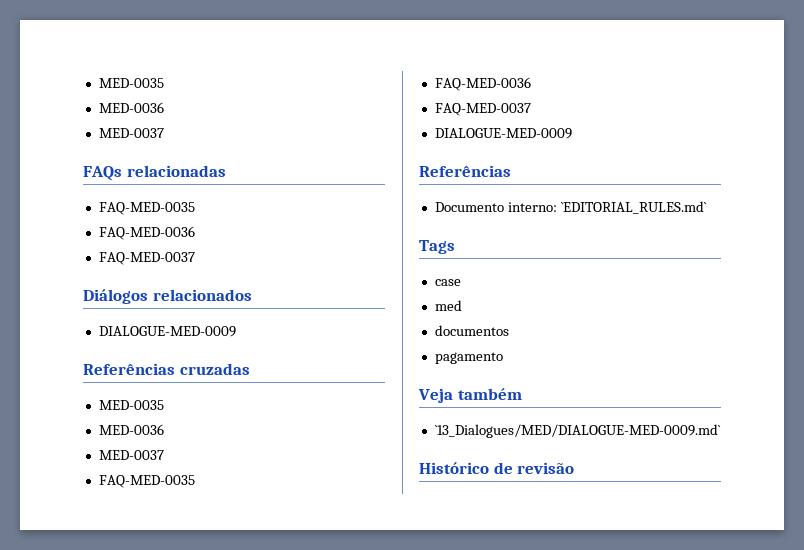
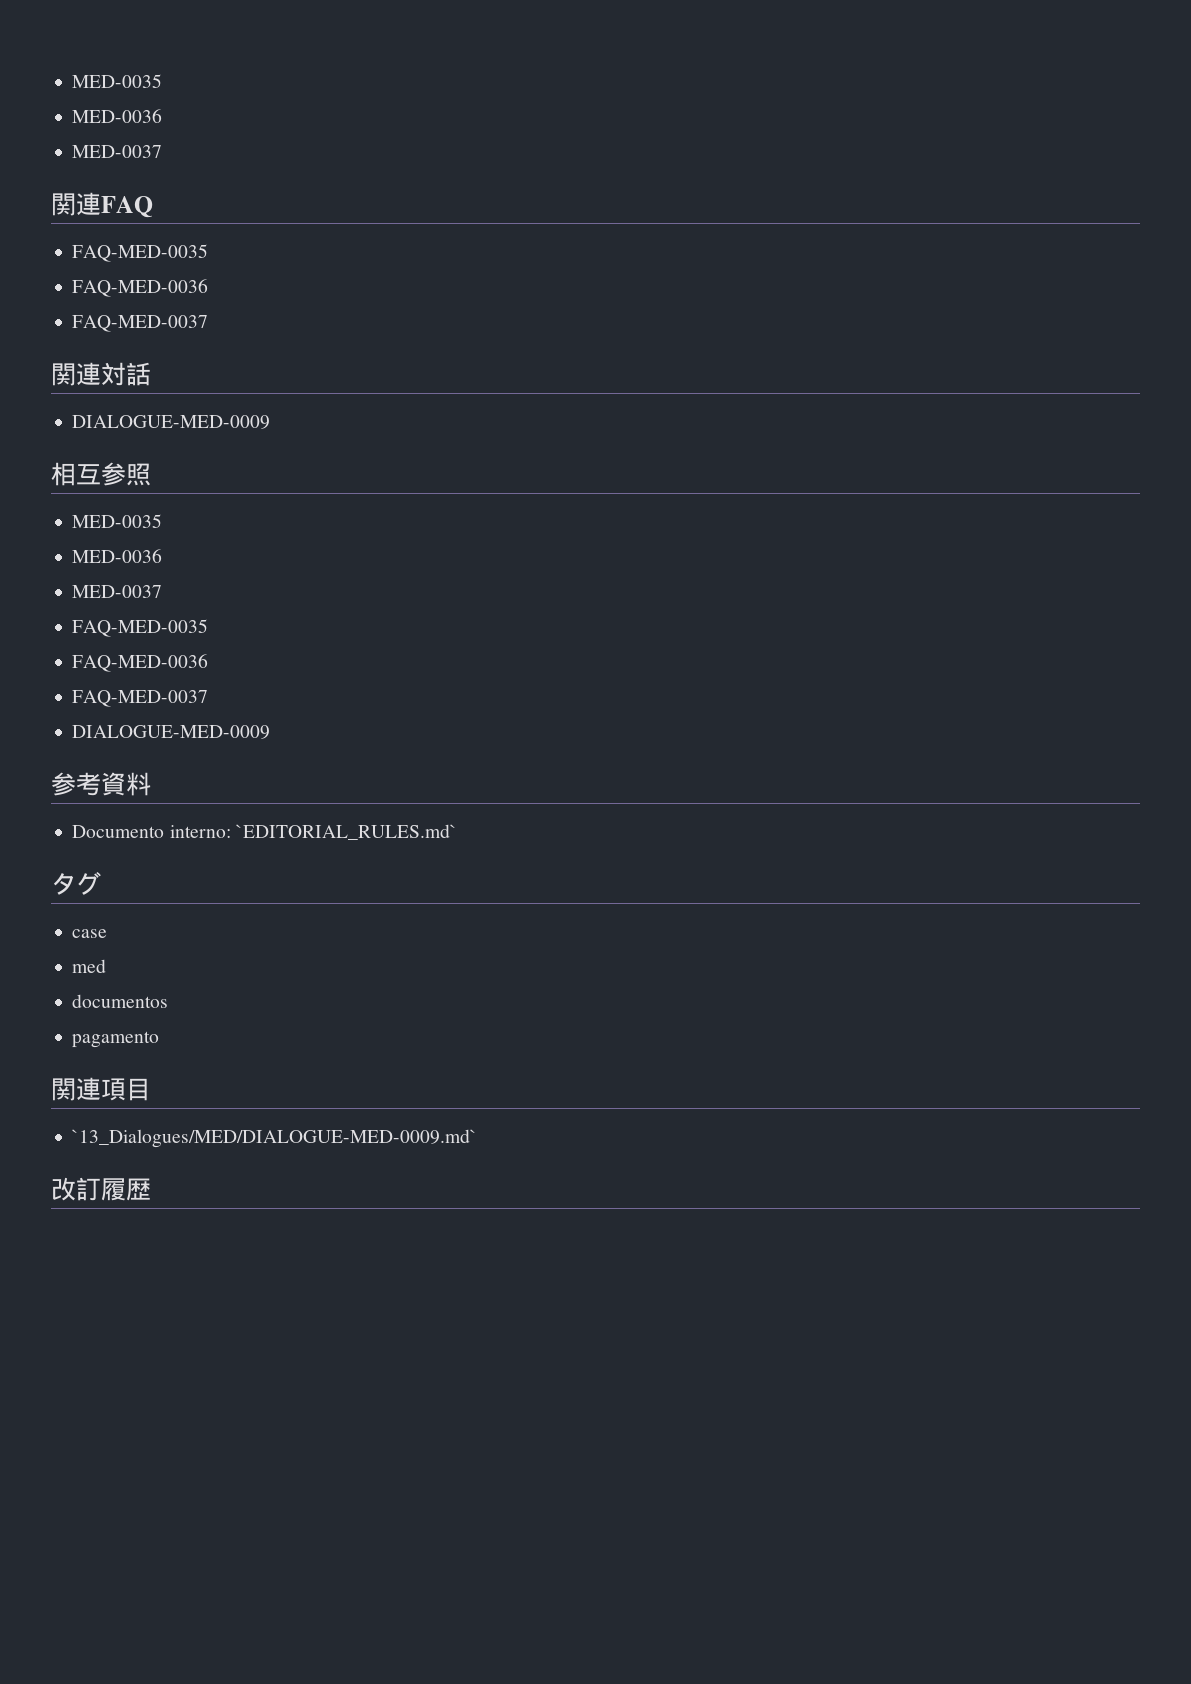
[98,78,164,88] [98,102,164,113] [98,128,164,138] [83,165,226,181] [98,202,195,215] [98,226,195,240] [98,252,195,265] [83,289,252,304] [98,326,236,337] [83,363,250,375] MED-0035 // MED-0036 // MED-0037 // FAQs relacionadas // FAQ-MED-0035 // FAQ-MED-0036 // FAQ-MED-0037 // Diálogos relacionados // DIALOGUE-MED-0009 // Referências cruzadas -> [72,74,163,88] [72,109,163,123] [72,145,163,158] [51,192,153,218] [72,244,209,262] [72,279,209,297] [72,315,209,332] [51,362,151,386] [72,415,271,429] [51,462,151,486] MED-0035 // MED-0036 // MED-0037 // 関連FAQ // FAQ-MED-0035 // FAQ-MED-0036 // FAQ-MED-0037 // 関連対話 // DIALOGUE-MED-0009 // 相互参照
[419,165,511,177] Referências -> [51,772,151,796] 参考資料
[419,240,455,254] Tags -> [51,872,101,895] タグ
[418,388,522,403] Veja também -> [51,1077,151,1101] 関連項目
[419,462,575,474] Histórico de revisão -> [51,1177,151,1201] 改訂履歴

